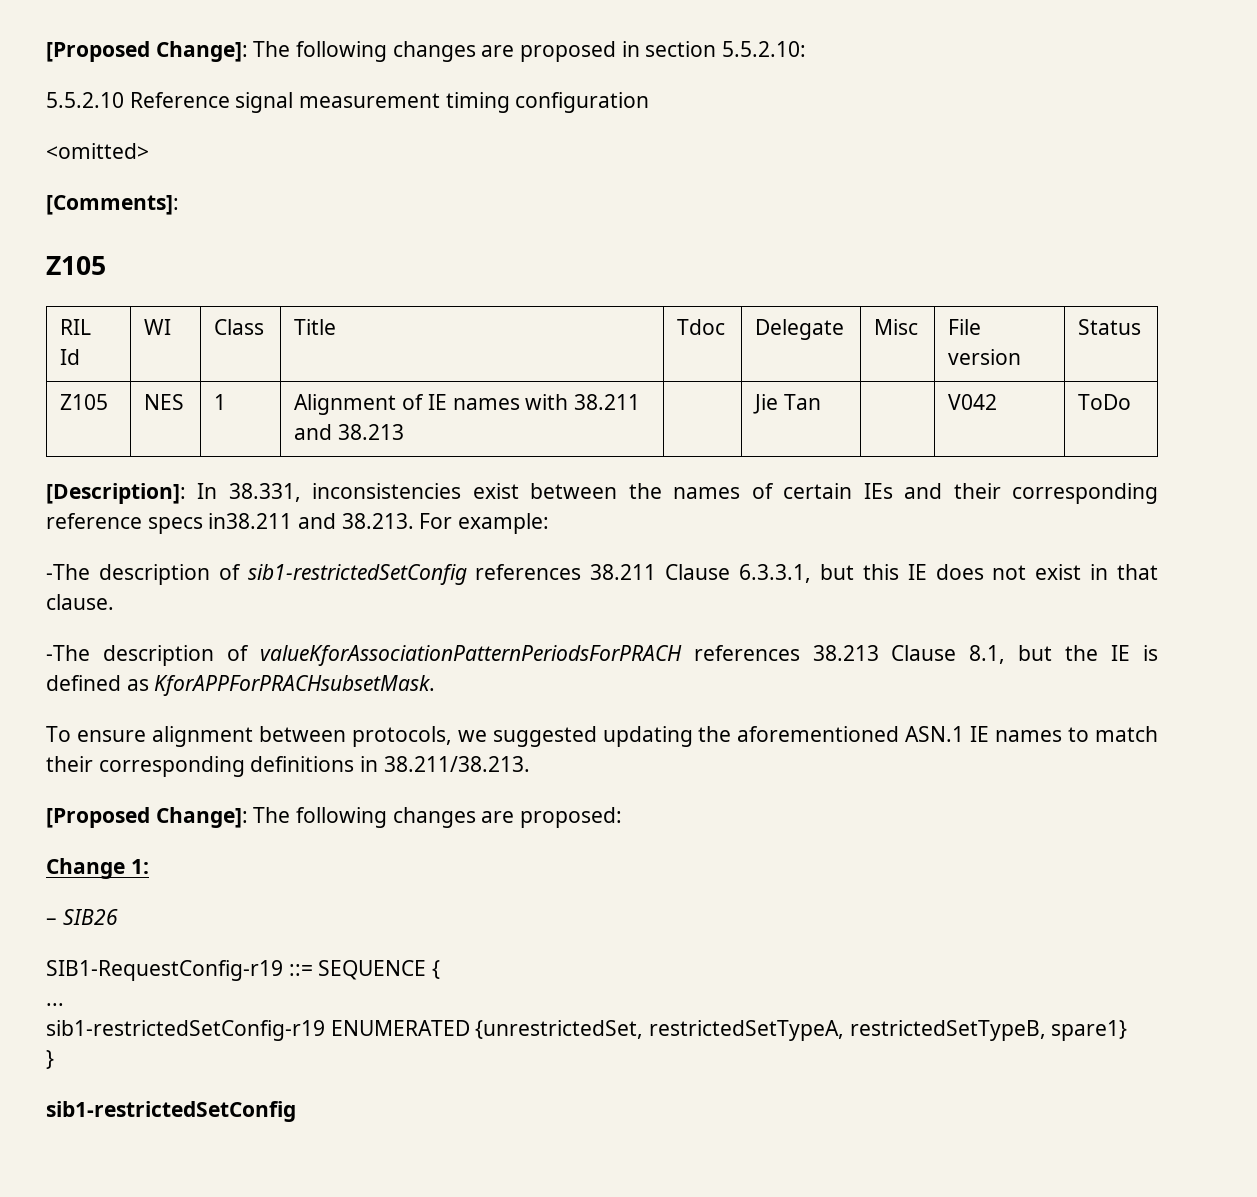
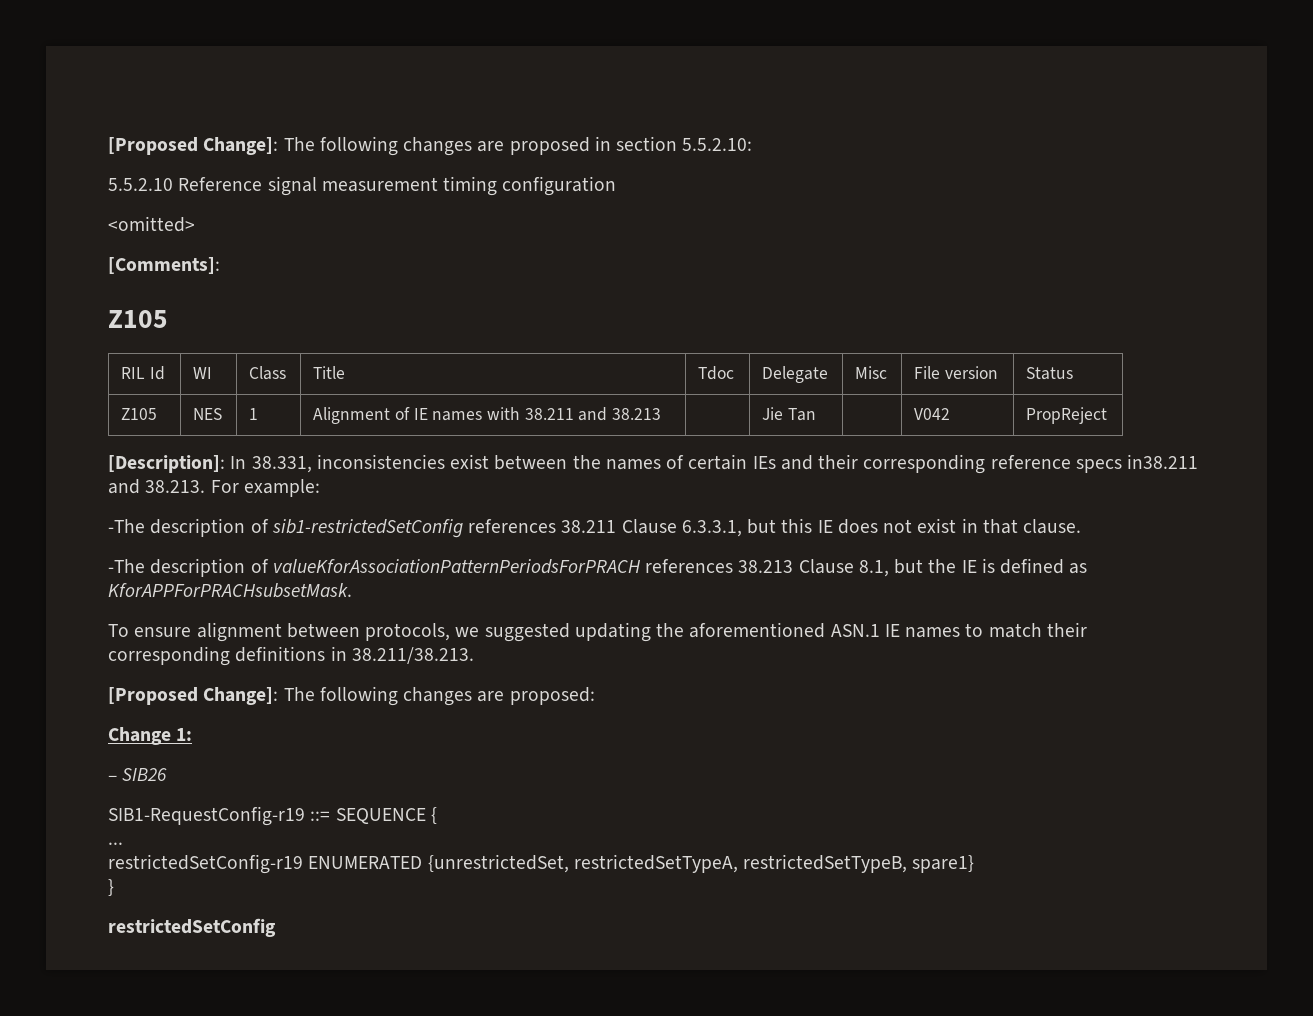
[1078,394,1132,410] ToDo -> [1026,407,1108,424] PropReject
[46,1020,325,1041] sib1-restrictedSetConfig-r19 -> [108,854,303,874] restrictedSetConfig-r19
[46,1101,296,1122] sib1-restrictedSetConfig -> [108,918,276,937] restrictedSetConfig

